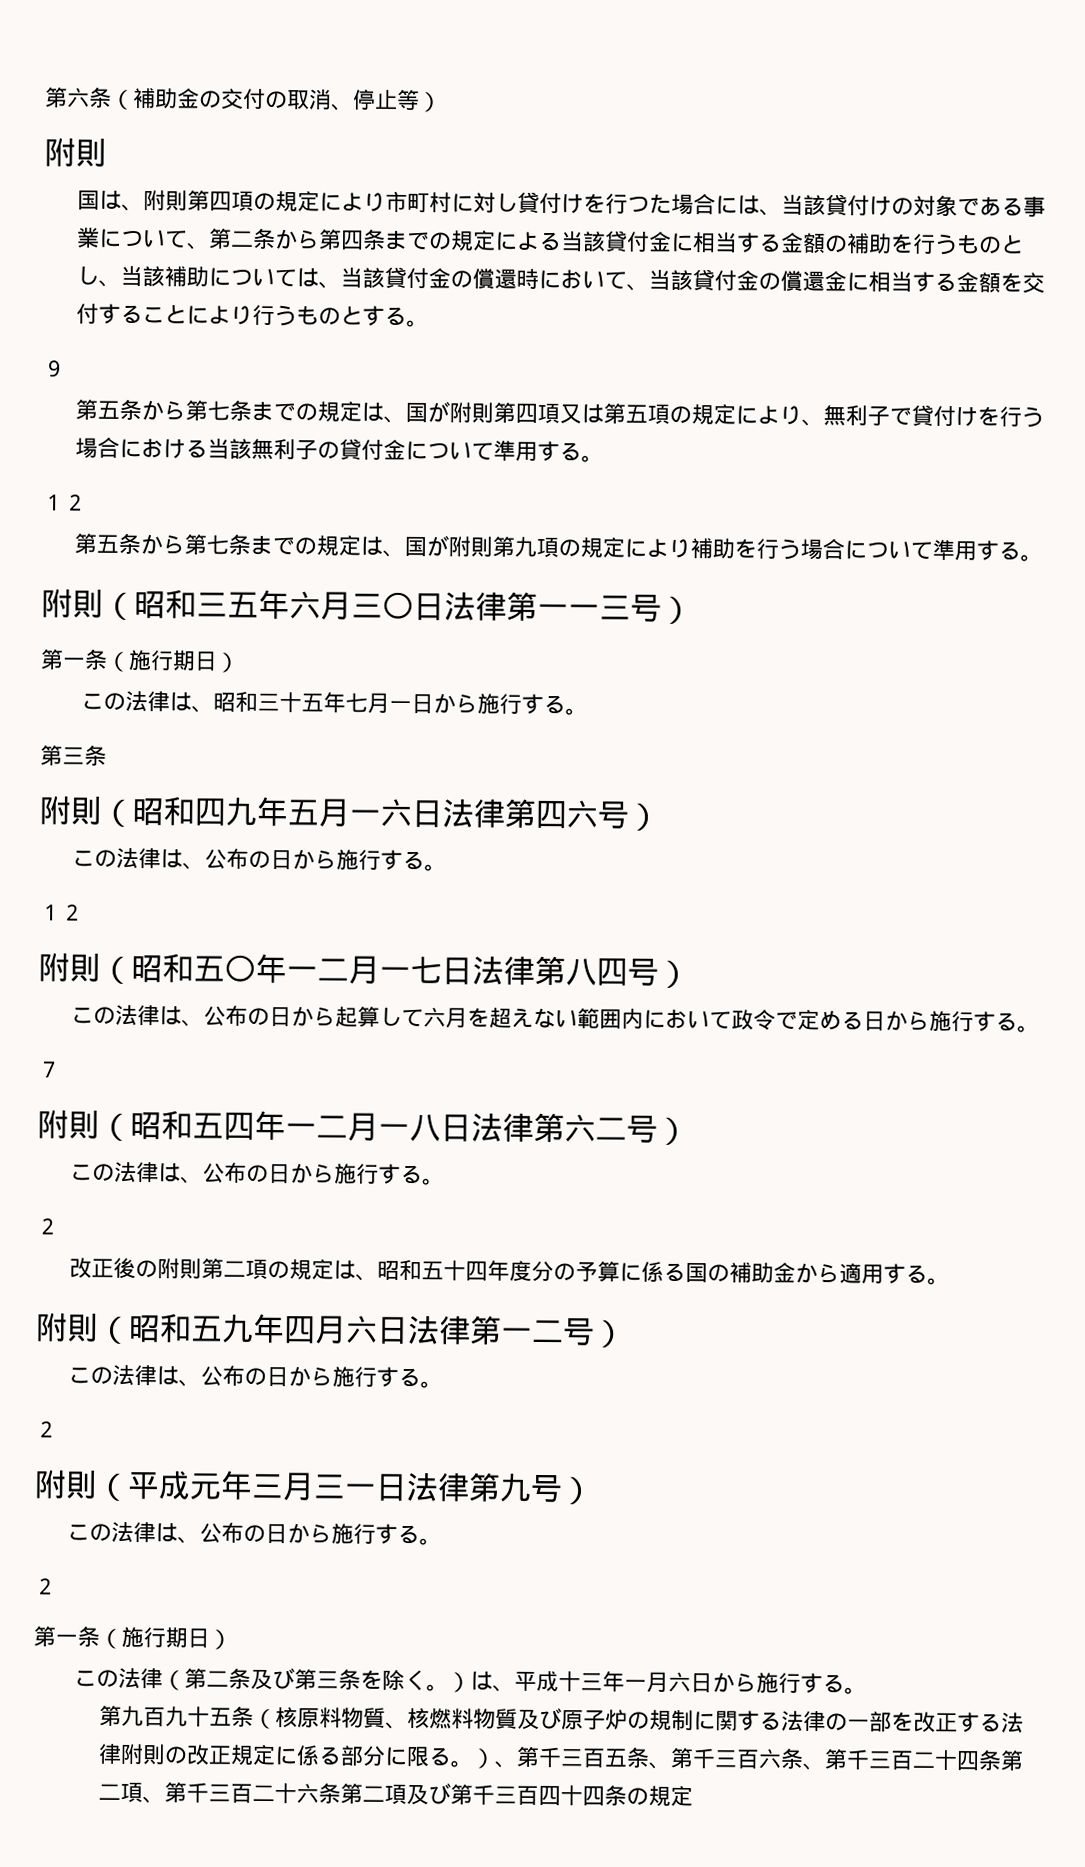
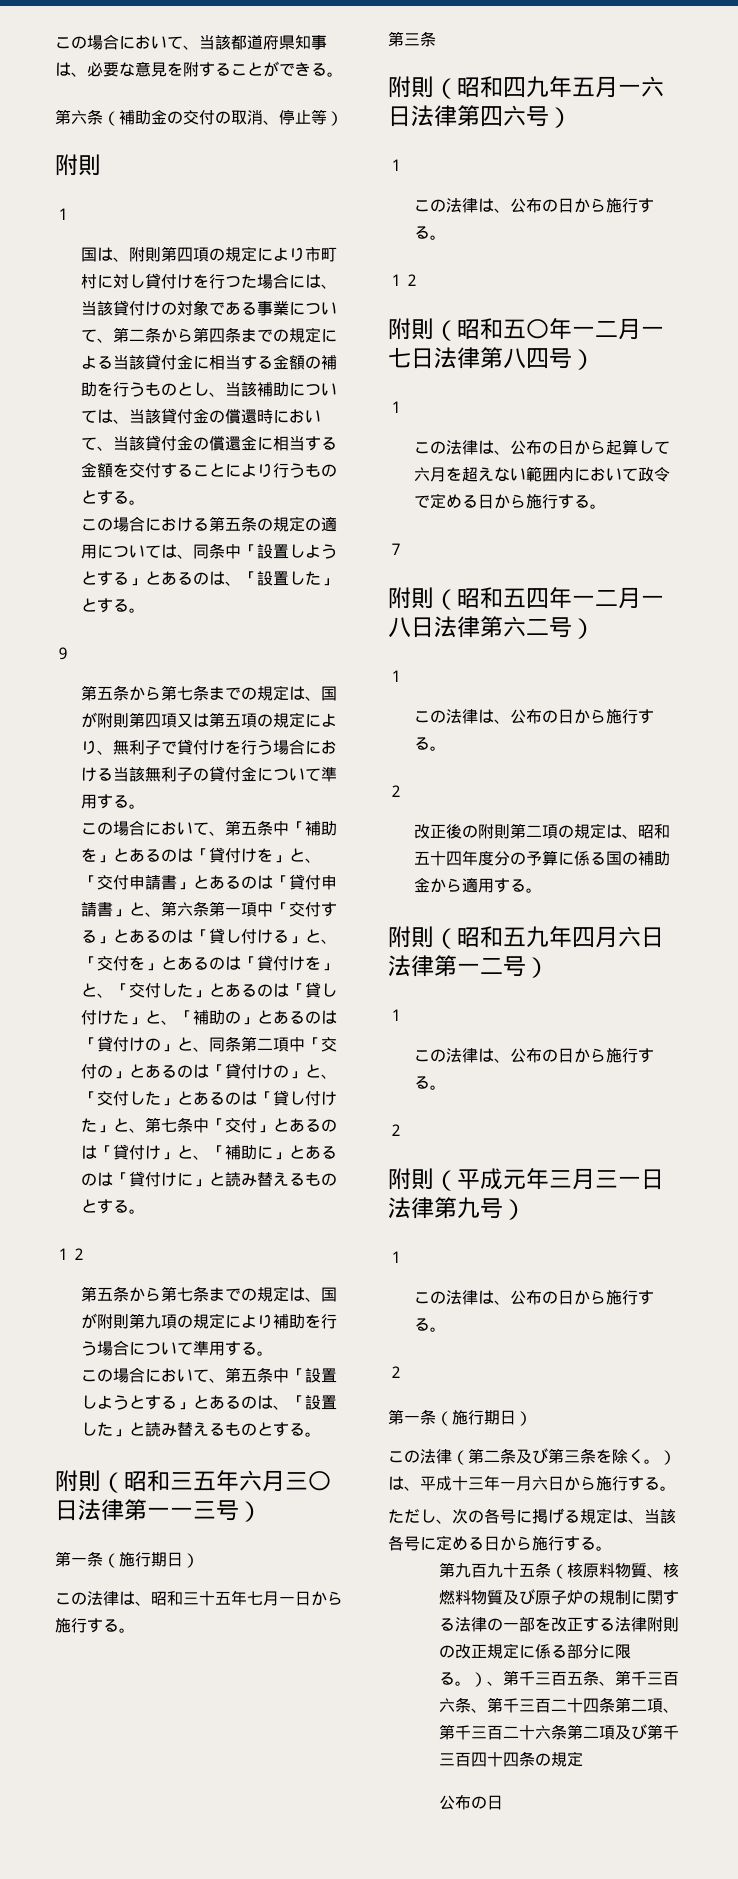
(45, 97) none -> [55,34,327,50] [55,61,343,77] この場合において、当該都道府県知事は、必要な意見を附することができる。 //
(107, 152) none -> [55,208,71,220] // １
(430, 323) none -> [80,516,337,532] [80,543,337,559] [80,571,337,586] [80,598,145,613] // この場合における第五条の規定の適用については、同条中「設置しようとする」とあるのは、「設置した」とする。
(605, 459) none -> [80,820,337,836] [80,847,321,863] [80,874,337,890] [80,901,337,917] [80,928,337,944] [80,955,337,971] [80,982,337,998] [80,1009,337,1025] [80,1036,337,1052] [80,1063,337,1079] [80,1090,337,1106] [80,1117,337,1133] [80,1144,337,1160] [80,1171,337,1187] [80,1199,145,1214] // この場合において、第五条中「補助を」とあるのは「貸付けを」と、「交付申請書」とあるのは「貸付申請書」と、第六条第一項中「交付する」とあるのは「貸し付ける」と、「交付を」とあるのは「貸付けを」と、「交付した」とあるのは「貸し付けた」と、「補助の」とあるのは「貸付けの」と、同条第二項中「交付の」とあるのは「貸付けの」と、「交付した」とあるのは「貸し付けた」と、第七条中「交付」とあるのは「貸付け」と、「補助に」とあるのは「貸付けに」と読み替えるものとする。
(1044, 558) none -> [80,1367,337,1383] [80,1395,337,1410] [80,1422,321,1437] // この場合において、第五条中「設置しようとする」とあるのは、「設置した」と読み替えるものとする。
(660, 816) none -> [388,159,404,171] // １
(690, 974) none -> [388,401,404,413] // １
(689, 1131) none -> [388,670,404,682] // １
(626, 1333) none -> [388,1009,404,1021] // １
(594, 1490) none -> [388,1251,404,1263] // １
(867, 1691) none -> [388,1508,676,1524] [388,1535,612,1551] // ただし、次の各号に掲げる規定は、当該各号に定める日から施行する。
(694, 1796) none -> [439,1794,504,1810] // 公布の日

